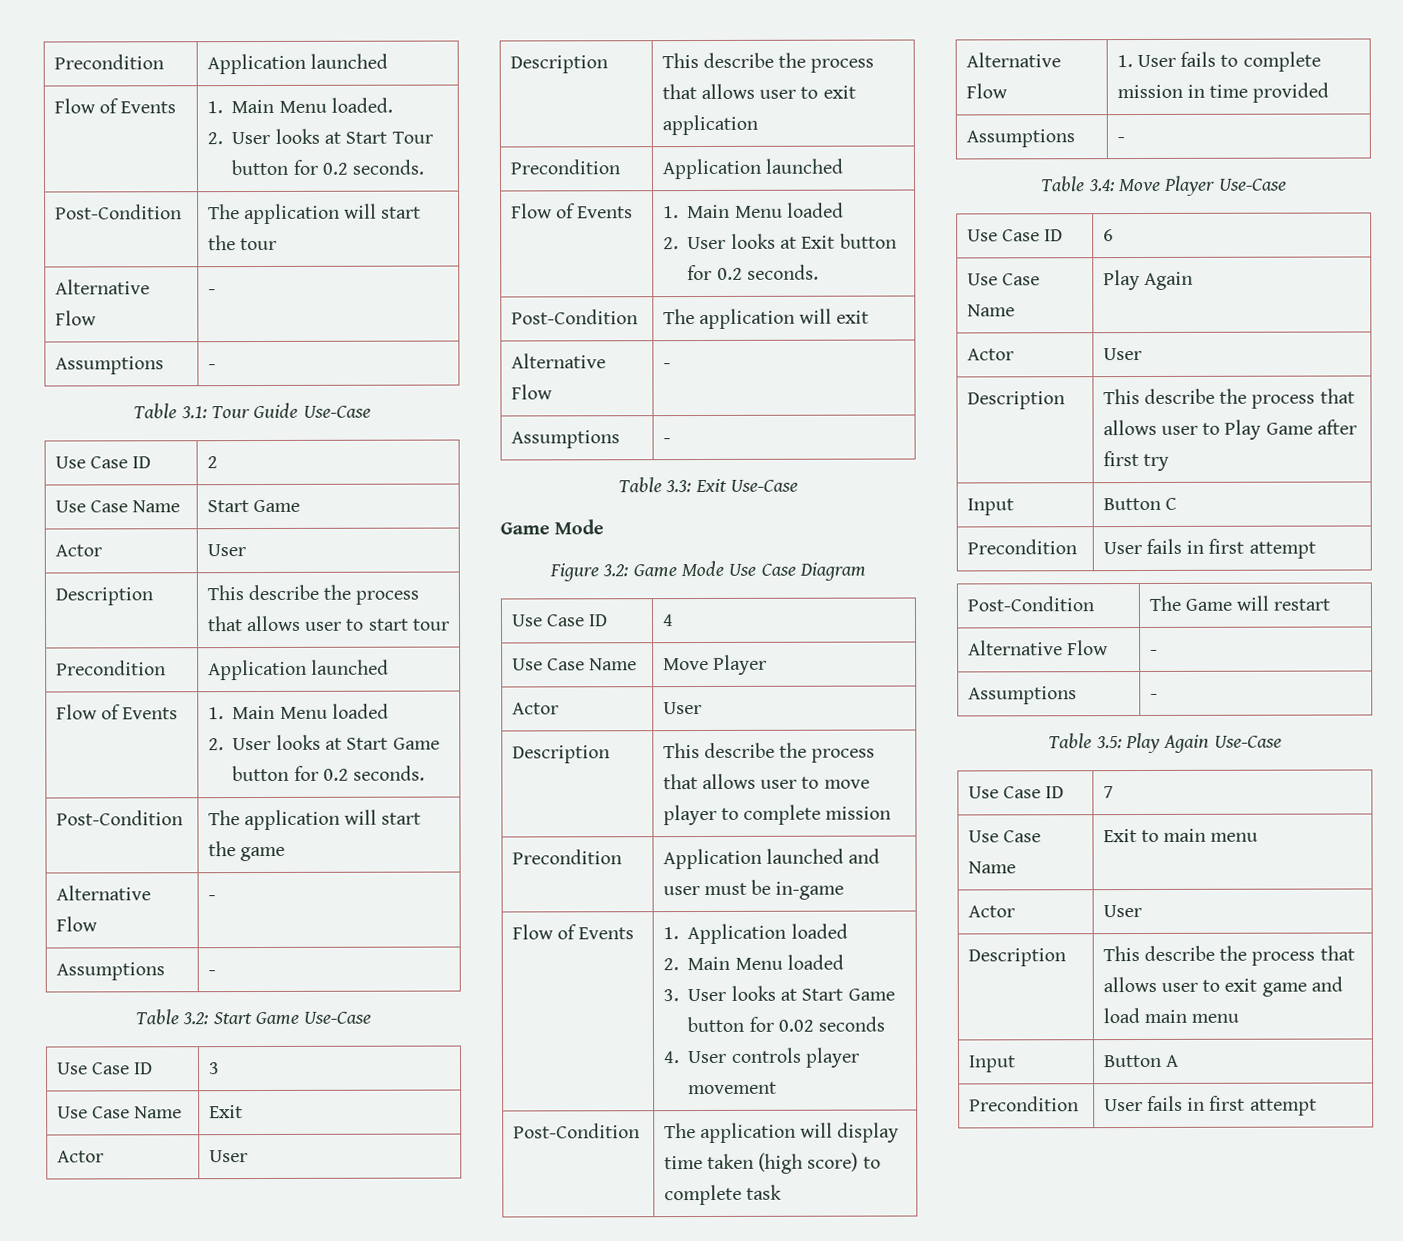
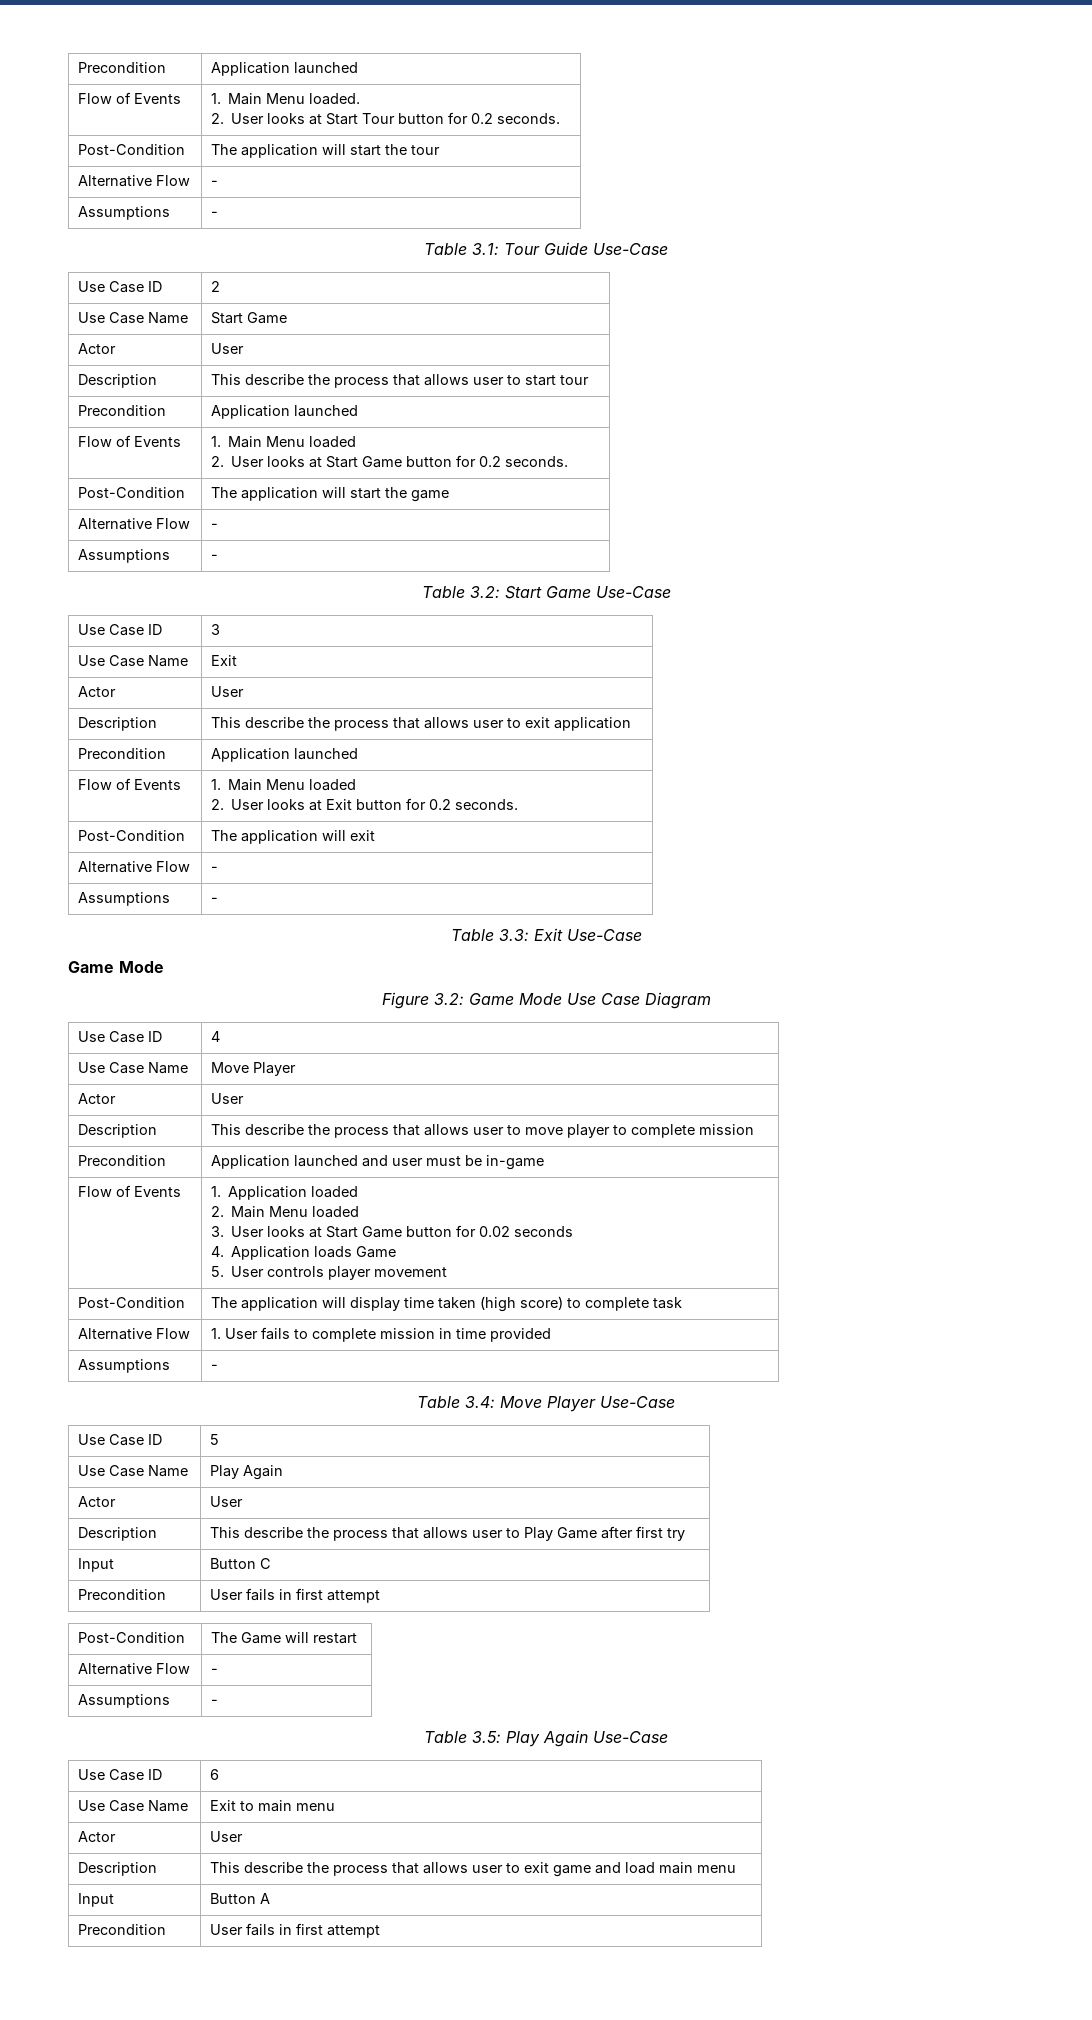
(680, 1057) none -> [231,1246,397,1260] [210,1266,224,1277] Application loads Game // 5.
[1102,229,1114,242] 6 -> [209,1434,219,1445] 5
[1102,786,1114,799] 7 -> [209,1769,219,1780] 6

